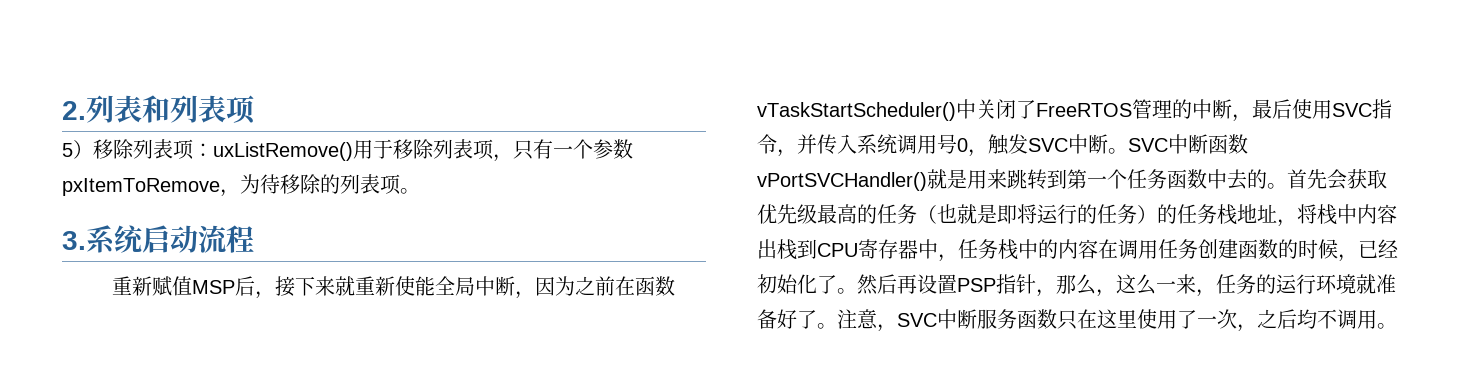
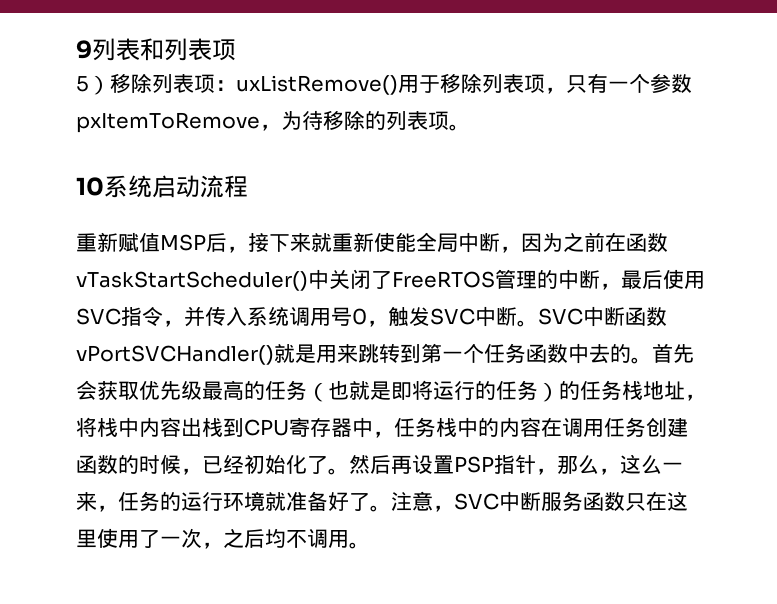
[62,101,86,120] 2. -> [76,40,92,59] 9
[62,231,86,250] 3. -> [76,177,104,196] 10

